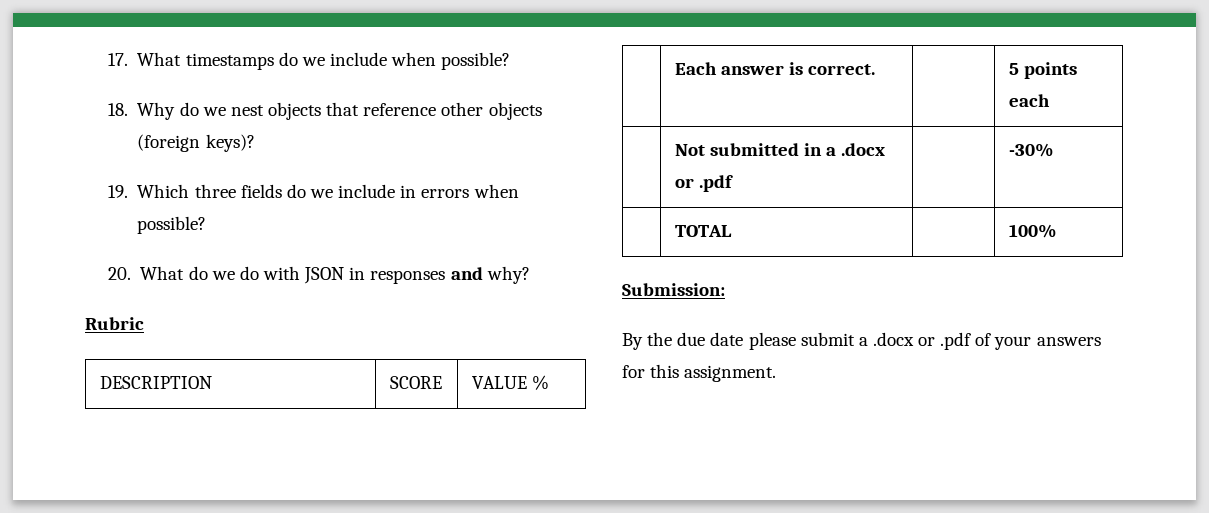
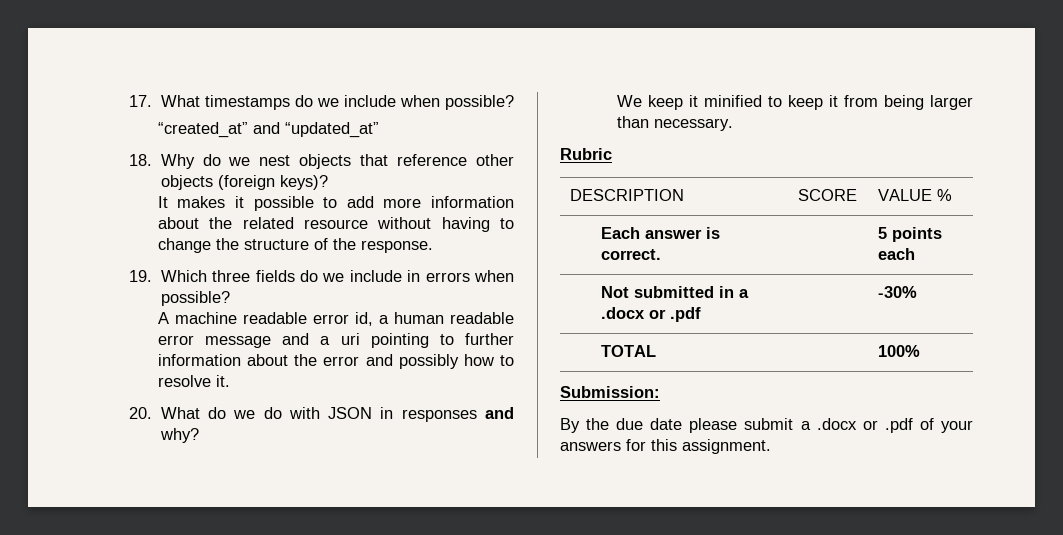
(511, 61) none -> [157,122,379,138] // “created_at” and “updated_at”
(255, 143) none -> [157,196,514,211] [157,217,514,232] [157,238,433,253] // It makes it possible to add more information about the related resource without having to change the structure of the response.
(207, 225) none -> [157,312,514,326] [157,333,514,348] [157,354,514,369] [157,375,230,387] // A machine readable error id, a human readable error message and a uri pointing to further information about the error and possibly how to resolve it.
(530, 275) none -> [616,95,973,110] [616,116,733,131] // We keep it minified to keep it from being larger than necessary.

